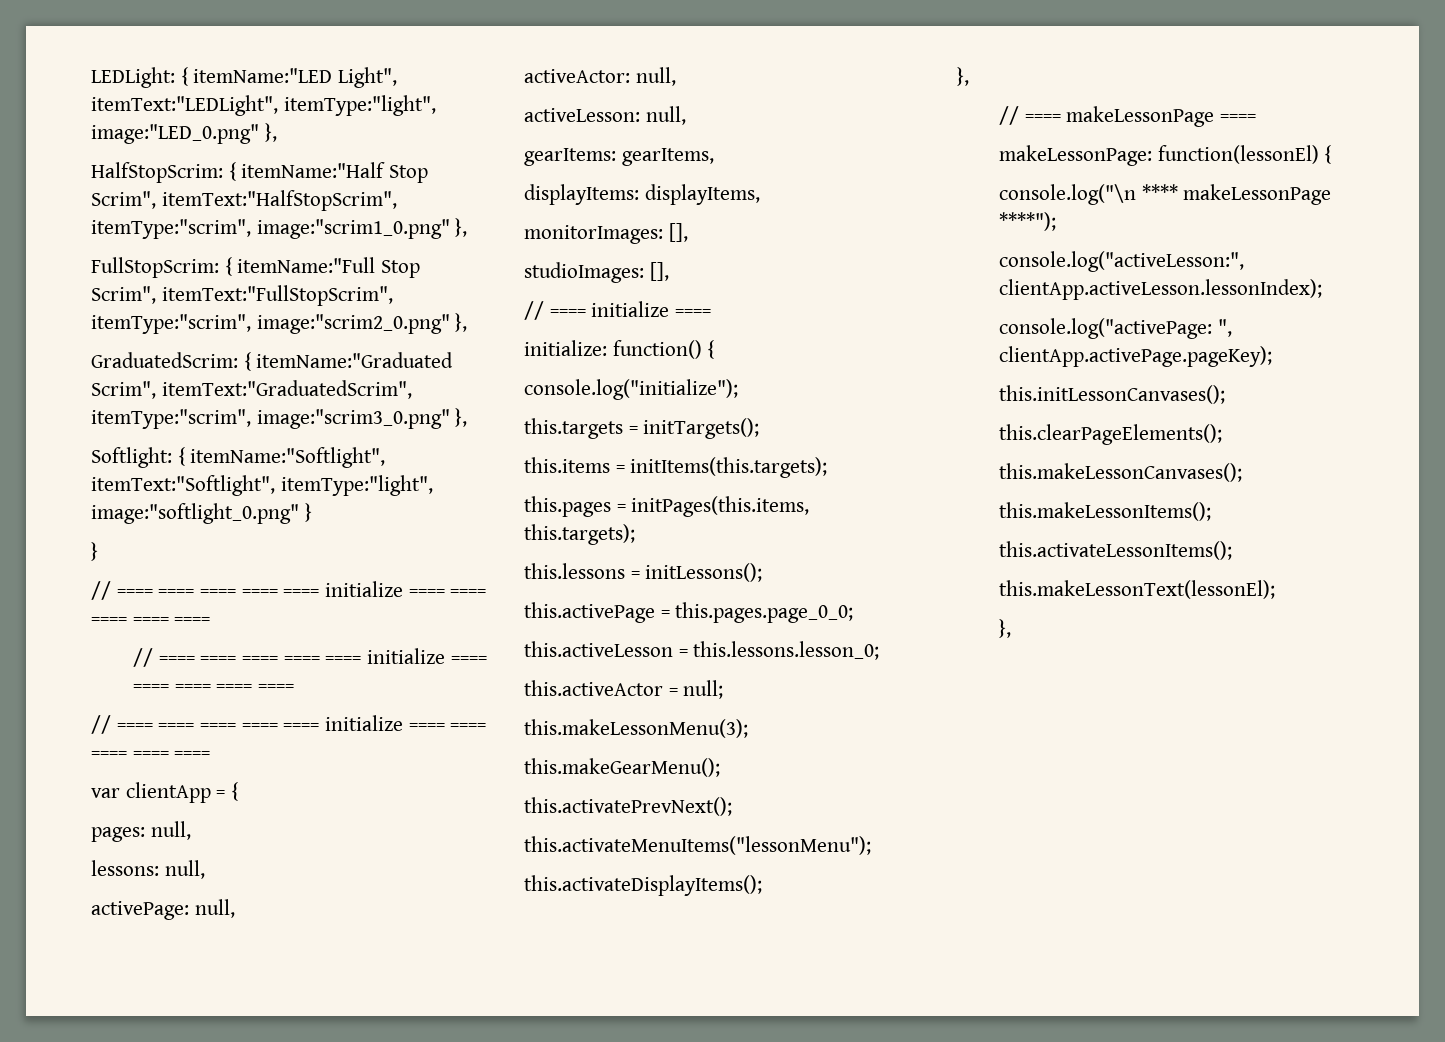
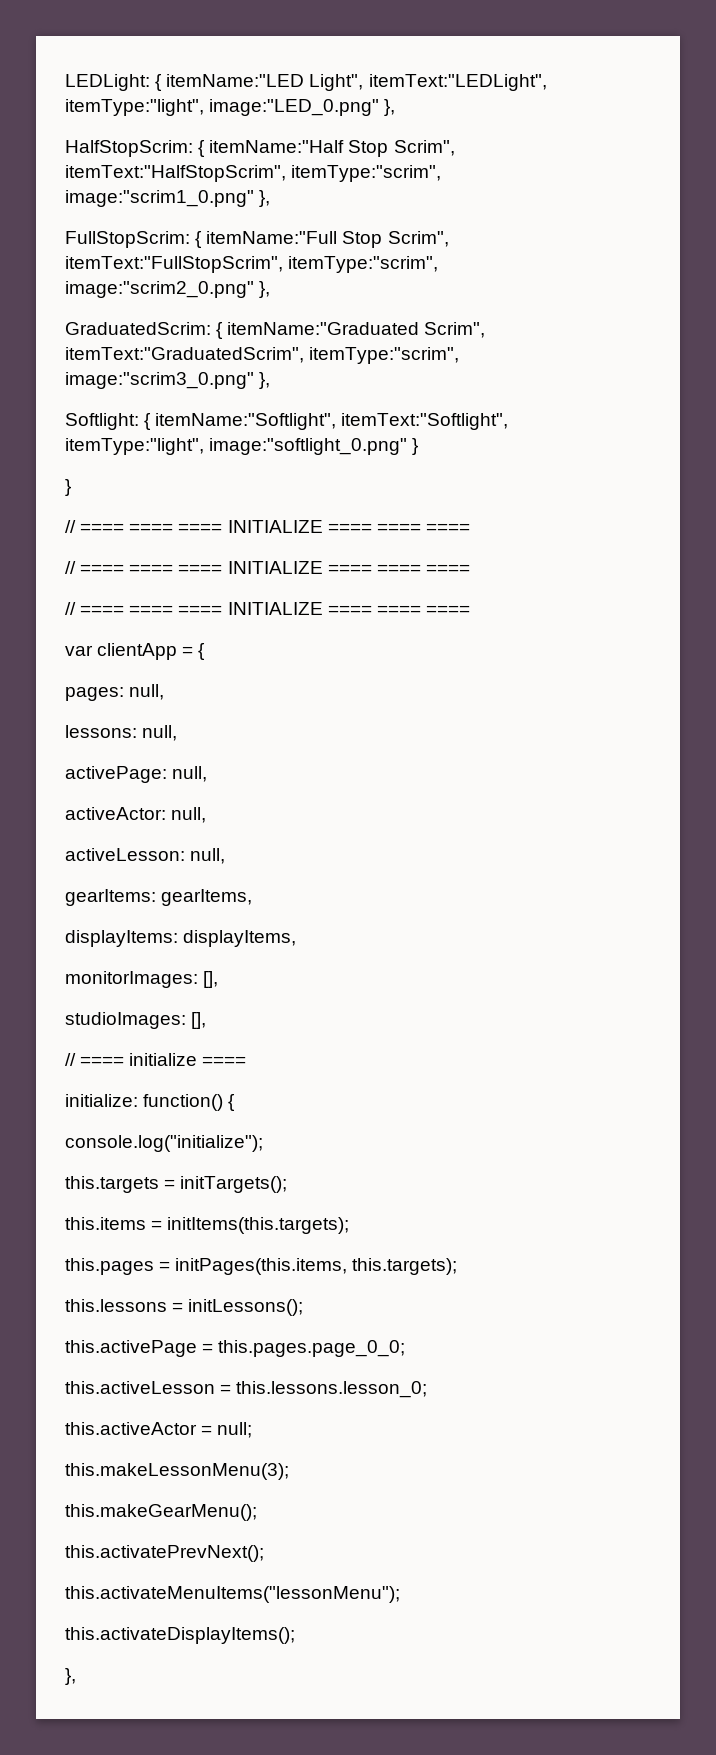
[241,581,487,597] [91,617,211,625] [132,648,487,667] [132,684,294,692] [91,715,487,734] ==== ==== initialize ==== ==== ==== ==== ==== // // ==== ==== ==== ==== ==== initialize ==== ==== ==== ==== ==== // // ==== ==== ==== ==== ==== initialize ==== ==== -> [227,520,470,533] [65,561,470,574] [65,602,323,615] INITIALIZE ==== ==== ==== // // ==== ==== ==== INITIALIZE ==== ==== ==== // // ==== ==== ==== INITIALIZE
[998,106,1256,127] [998,145,1332,166] [998,184,1332,205] [998,212,1056,231] [998,251,1244,272] [998,279,1322,300] [998,318,1232,339] [998,346,1272,367] [998,385,1225,404] [998,424,1222,445] [998,463,1242,482] [998,502,1211,521] [998,541,1232,560] [998,580,1275,599] [998,619,1011,638] // // ==== makeLessonPage ==== // makeLessonPage: function(lessonEl) { // console.log("\n **** makeLessonPage ****"); // console.log("activeLesson:", clientApp.activeLesson.lessonIndex); // console.log("activePage: ", clientApp.activePage.pageKey); // this.initLessonCanvases(); // this.clearPageElements(); // this.makeLessonCanvases(); // this.makeLessonItems(); // this.activateLessonItems(); // this.makeLessonText(lessonEl); // }, -> (76, 1676) none

